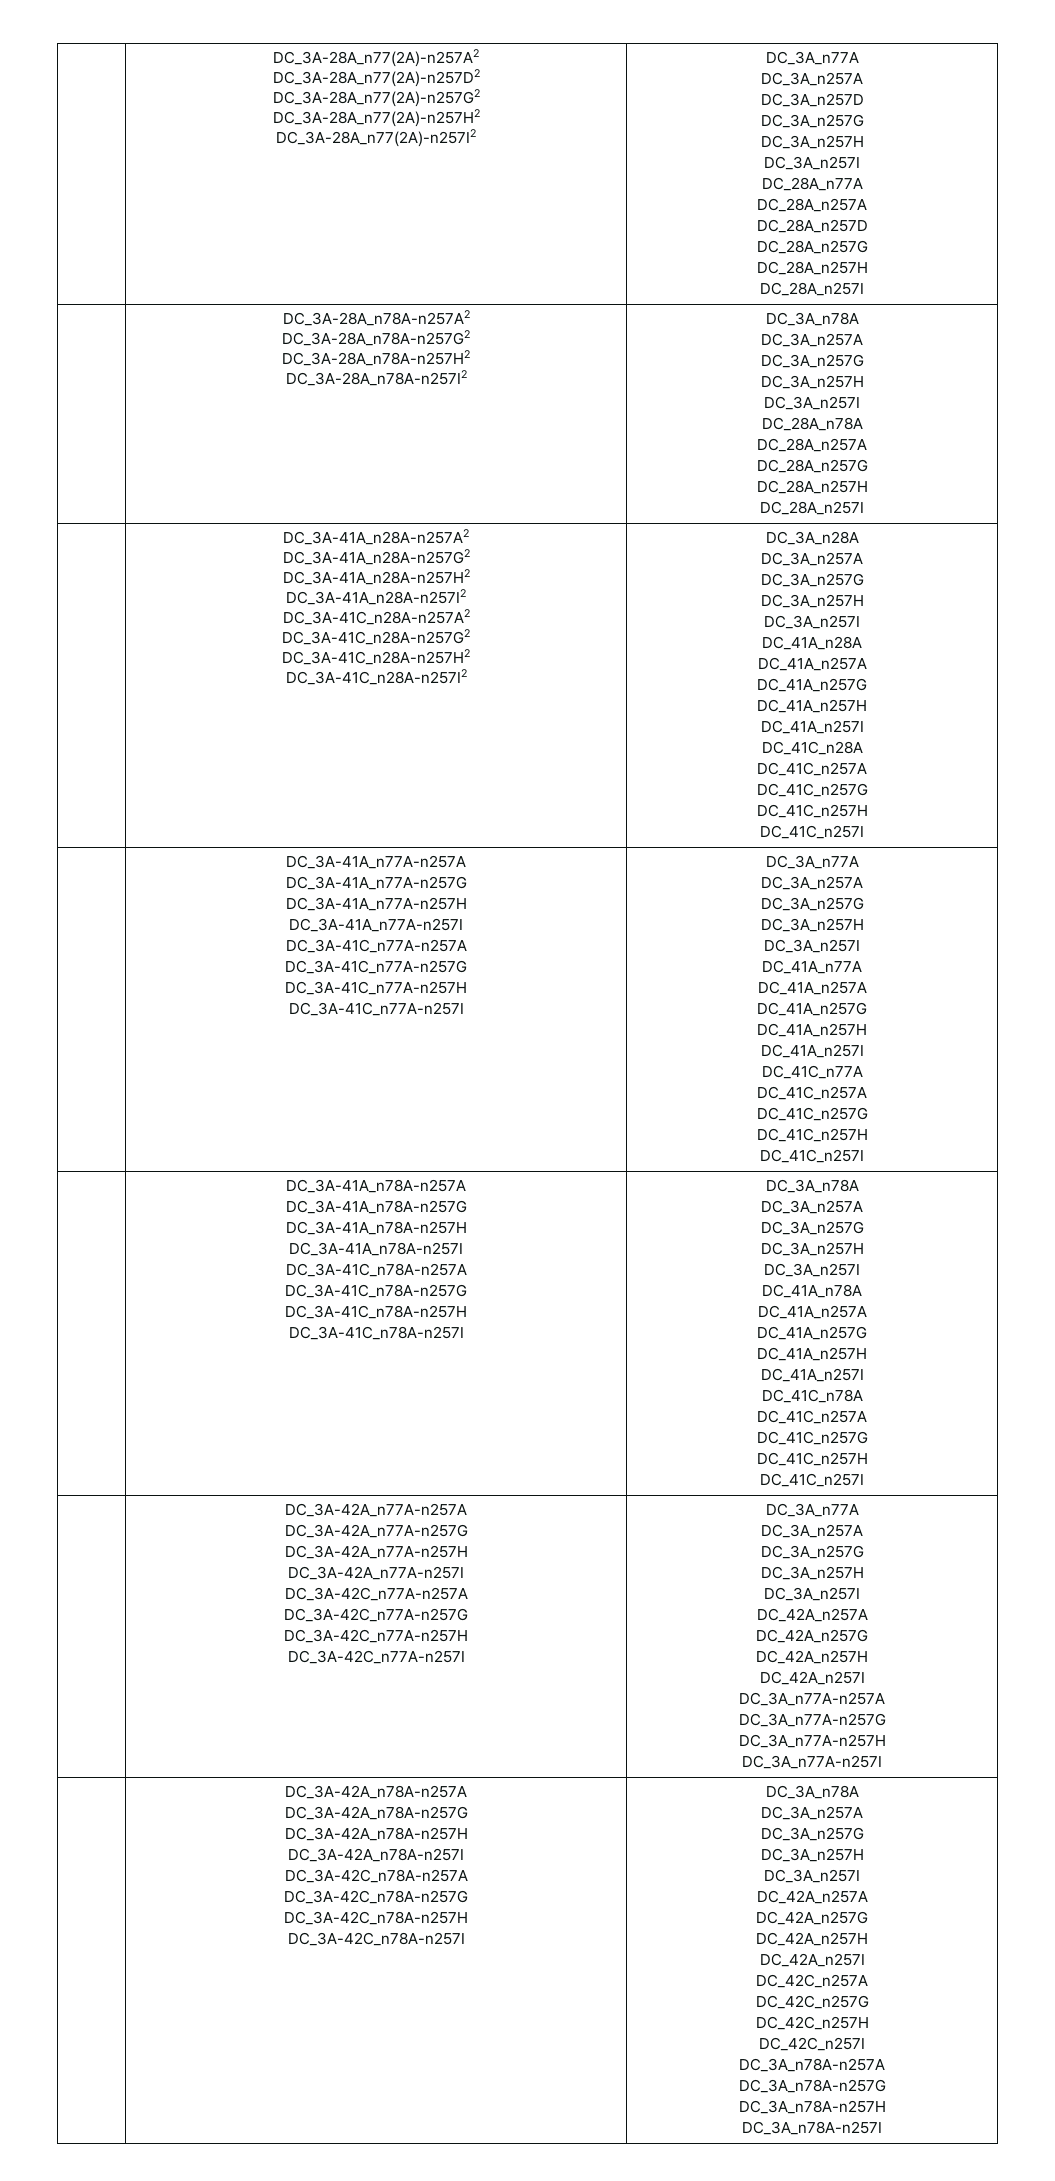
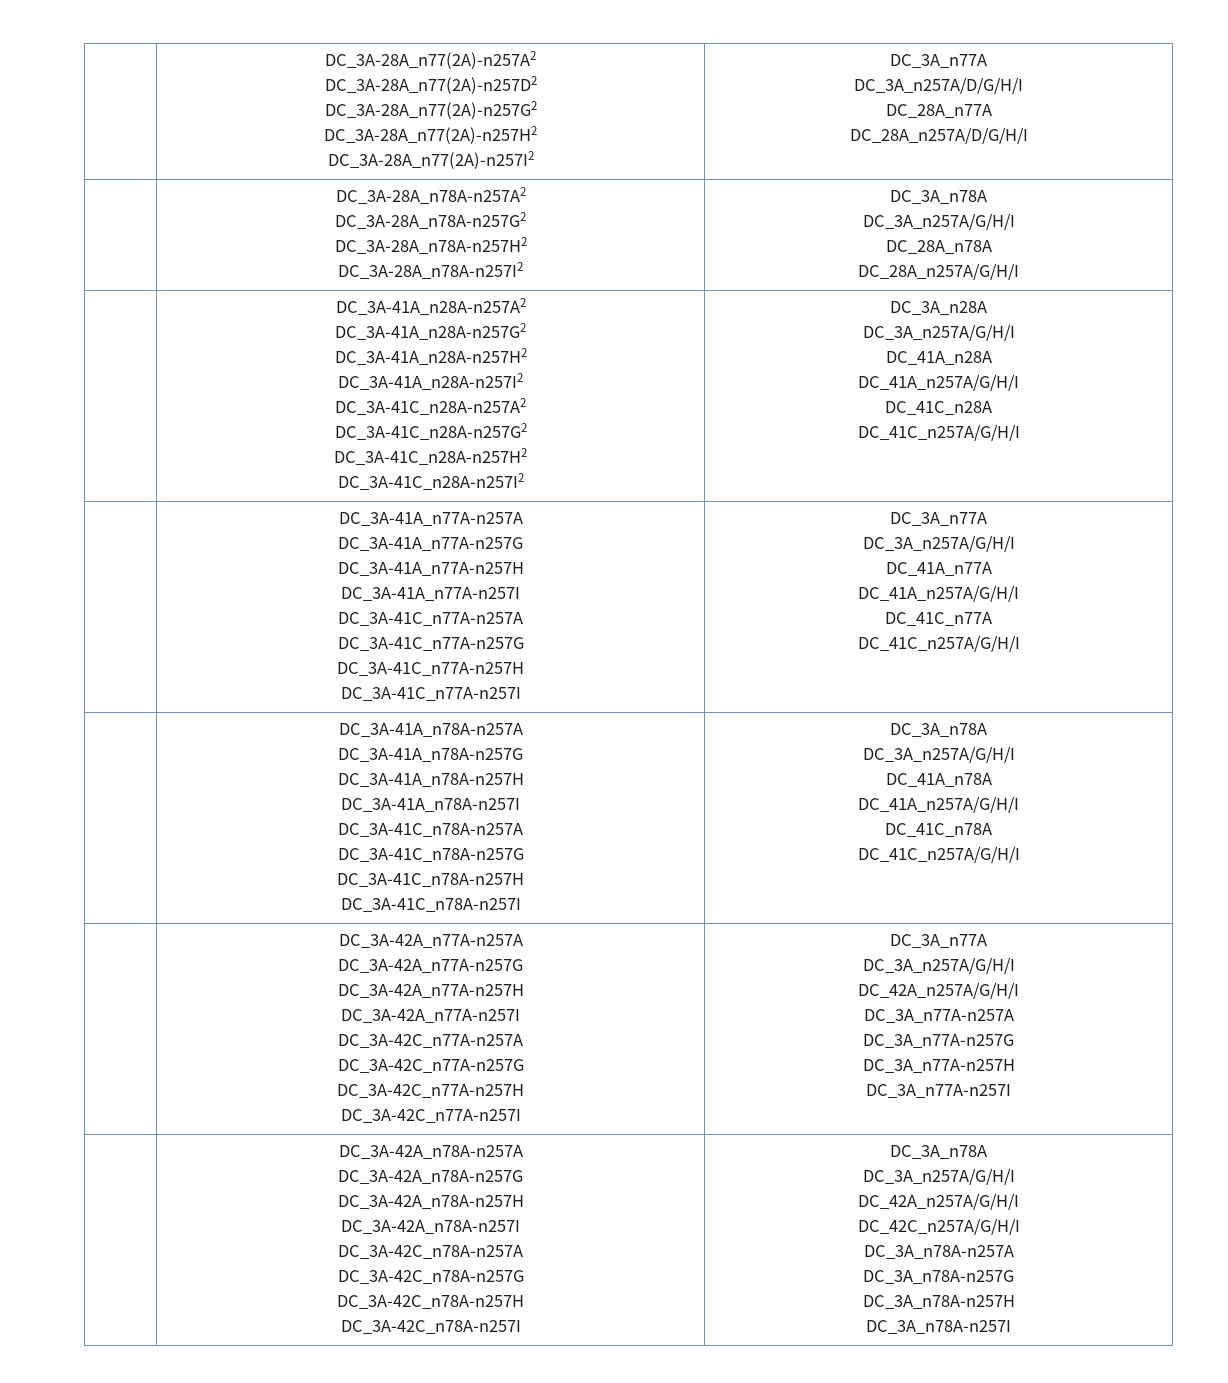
[761,72,863,86] [760,93,864,107] [760,114,864,128] [760,135,864,149] [764,156,860,170] [761,177,863,191] [757,198,867,212] [756,219,868,233] [756,240,868,254] [756,261,868,275] [760,282,864,296] DC_3A_n257A // DC_3A_n257D // DC_3A_n257G // DC_3A_n257H // DC_3A_n257I // DC_28A_n77A // DC_28A_n257A // DC_28A_n257D // DC_28A_n257G // DC_28A_n257H // DC_28A_n257I -> [854,77,1023,94] [885,104,992,118] [849,127,1028,144] DC_3A_n257A/D/G/H/I // DC_28A_n77A // DC_28A_n257A/D/G/H/I
[761,333,863,347] [760,354,864,368] [760,375,864,389] [764,396,860,410] [761,417,863,431] [757,438,867,452] [756,459,868,473] [756,480,868,494] [760,501,864,515] DC_3A_n257A // DC_3A_n257G // DC_3A_n257H // DC_3A_n257I // DC_28A_n78A // DC_28A_n257A // DC_28A_n257G // DC_28A_n257H // DC_28A_n257I -> [862,213,1015,230] [885,240,992,254] [858,263,1019,280] DC_3A_n257A/G/H/I // DC_28A_n78A // DC_28A_n257A/G/H/I
[761,552,863,566] [760,573,864,587] [760,594,864,608] [764,615,860,629] [762,636,862,650] [757,657,867,671] [757,678,867,692] [757,699,867,713] [760,720,864,734] [761,741,863,755] [757,762,867,776] [756,783,868,797] [756,804,868,818] [760,825,864,839] DC_3A_n257A // DC_3A_n257G // DC_3A_n257H // DC_3A_n257I // DC_41A_n28A // DC_41A_n257A // DC_41A_n257G // DC_41A_n257H // DC_41A_n257I // DC_41C_n28A // DC_41C_n257A // DC_41C_n257G // DC_41C_n257H // DC_41C_n257I -> [862,324,1015,341] [885,351,992,365] [858,374,1019,391] [885,401,992,415] [857,424,1020,441] DC_3A_n257A/G/H/I // DC_41A_n28A // DC_41A_n257A/G/H/I // DC_41C_n28A // DC_41C_n257A/G/H/I
[761,876,863,890] [760,897,864,911] [760,918,864,932] [764,939,860,953] [762,960,862,974] [757,981,867,995] [757,1002,867,1016] [757,1023,867,1037] [760,1044,864,1058] [761,1065,863,1079] [757,1086,867,1100] [756,1107,868,1121] [756,1128,868,1142] [760,1149,864,1163] DC_3A_n257A // DC_3A_n257G // DC_3A_n257H // DC_3A_n257I // DC_41A_n77A // DC_41A_n257A // DC_41A_n257G // DC_41A_n257H // DC_41A_n257I // DC_41C_n77A // DC_41C_n257A // DC_41C_n257G // DC_41C_n257H // DC_41C_n257I -> [862,535,1015,552] [885,562,992,576] [858,585,1019,602] [885,612,992,626] [857,635,1020,652] DC_3A_n257A/G/H/I // DC_41A_n77A // DC_41A_n257A/G/H/I // DC_41C_n77A // DC_41C_n257A/G/H/I
[761,1200,863,1214] [760,1221,864,1235] [760,1242,864,1256] [764,1263,860,1277] [762,1284,862,1298] [757,1305,867,1319] [757,1326,867,1340] [757,1347,867,1361] [760,1368,864,1382] [761,1389,863,1403] [757,1410,867,1424] [756,1431,868,1445] [756,1452,868,1466] [760,1473,864,1487] DC_3A_n257A // DC_3A_n257G // DC_3A_n257H // DC_3A_n257I // DC_41A_n78A // DC_41A_n257A // DC_41A_n257G // DC_41A_n257H // DC_41A_n257I // DC_41C_n78A // DC_41C_n257A // DC_41C_n257G // DC_41C_n257H // DC_41C_n257I -> [862,746,1015,763] [885,773,992,787] [858,796,1019,813] [885,823,992,837] [857,846,1020,863] DC_3A_n257A/G/H/I // DC_41A_n78A // DC_41A_n257A/G/H/I // DC_41C_n78A // DC_41C_n257A/G/H/I
[761,1524,863,1538] [760,1545,864,1559] [760,1566,864,1580] [764,1587,860,1601] [756,1608,868,1622] [756,1629,868,1643] [756,1650,868,1664] [759,1671,865,1685] DC_3A_n257A // DC_3A_n257G // DC_3A_n257H // DC_3A_n257I // DC_42A_n257A // DC_42A_n257G // DC_42A_n257H // DC_42A_n257I -> [862,957,1015,974] [858,982,1019,999] DC_3A_n257A/G/H/I // DC_42A_n257A/G/H/I
[761,1806,863,1820] [760,1827,864,1841] [760,1848,864,1862] [764,1869,860,1883] [756,1890,868,1904] [756,1911,868,1925] [756,1932,868,1946] [759,1953,865,1967] [756,1974,868,1988] [755,1995,869,2009] [755,2016,869,2030] [759,2037,865,2051] DC_3A_n257A // DC_3A_n257G // DC_3A_n257H // DC_3A_n257I // DC_42A_n257A // DC_42A_n257G // DC_42A_n257H // DC_42A_n257I // DC_42C_n257A // DC_42C_n257G // DC_42C_n257H // DC_42C_n257I -> [862,1168,1015,1185] [858,1193,1019,1210] [857,1218,1020,1235] DC_3A_n257A/G/H/I // DC_42A_n257A/G/H/I // DC_42C_n257A/G/H/I

